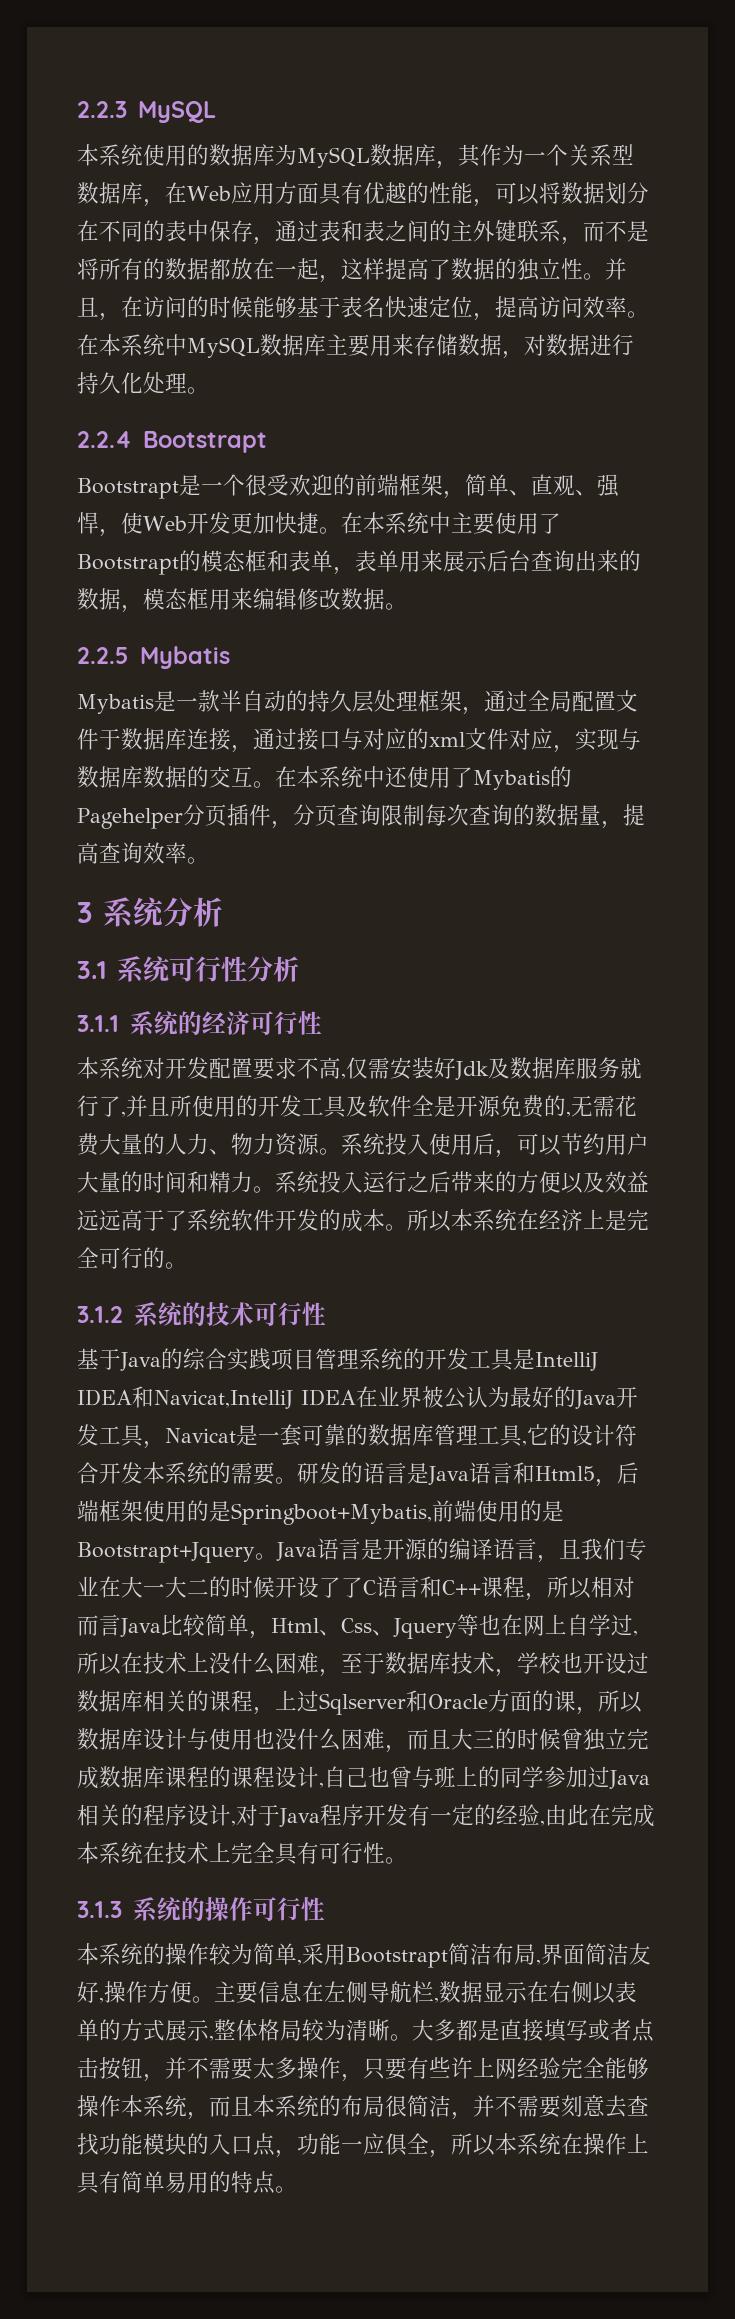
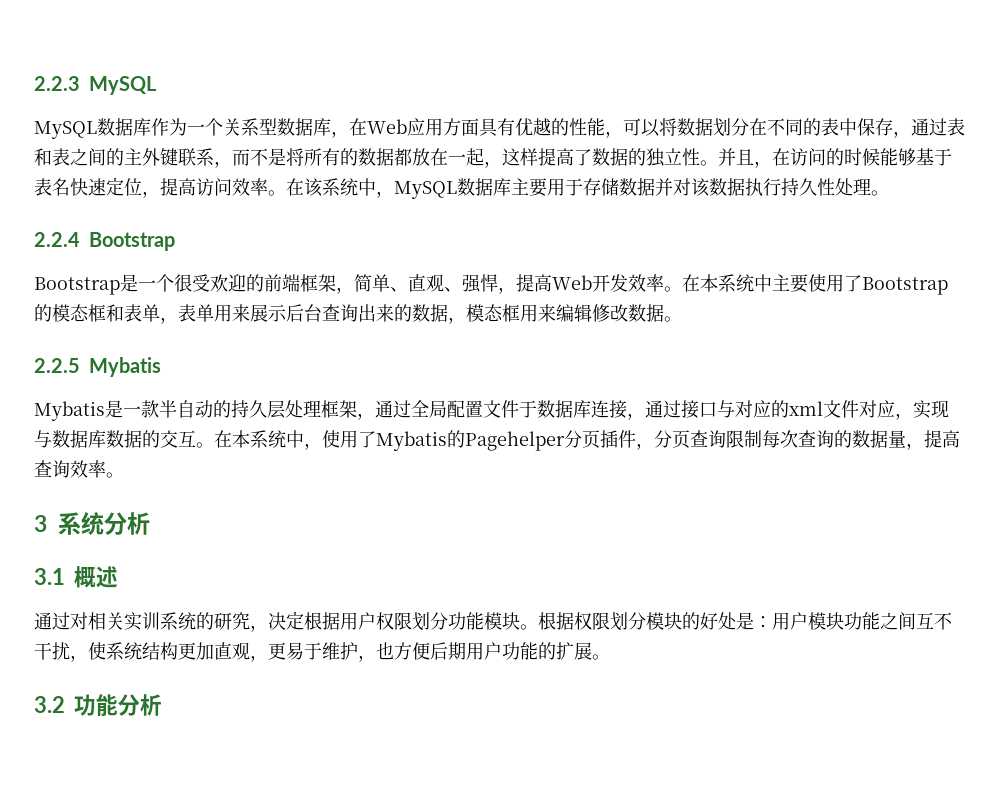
[77,144,481,169] 本系统使用的数据库为MySQL数据库，其 -> [34,118,151,139] MySQL数据库
[99,334,187,356] 本系统中 -> [304,178,394,198] 该系统中，
[392,334,414,356] 来 -> [565,178,583,196] 于
[502,334,634,359] [77,372,143,394] ，对数据进行持久化 -> [655,178,835,197] 并对该数据执行持久性
[142,431,267,453] [77,478,179,499] Bootstrapt // Bootstrapt -> [89,232,175,251] [34,277,120,295] Bootstrap // Bootstrap
[121,512,143,534] 使 -> [516,274,552,292] 提高
[230,512,319,534] 更加快捷 -> [628,274,664,292] 效率
[77,554,179,575] Bootstrapt -> [862,277,948,295] Bootstrap
[385,766,407,788] 还 -> [304,443,322,450] ，
[116,956,299,983] [77,1011,322,1036] [77,1057,642,1080] [77,1095,637,1118] [77,1133,649,1158] [77,1171,649,1194] [77,1209,649,1232] [77,1247,187,1269] [77,1302,326,1327] [77,1348,598,1371] [77,1386,638,1409] [77,1424,637,1449] [77,1462,639,1487] [77,1500,564,1525] [77,1538,647,1563] [77,1576,635,1601] [77,1614,638,1639] [77,1652,649,1677] [77,1690,642,1715] [77,1728,649,1753] [77,1766,650,1789] [77,1804,655,1827] [77,1842,407,1865] [77,1897,325,1922] [77,1943,651,1968] [77,1981,637,2004] [77,2019,654,2042] [77,2057,649,2082] [77,2095,649,2120] [77,2133,649,2158] [77,2171,297,2194] 系统可行性分析 // 3.1.1系统的经济可行性 // 本系统对开发配置要求不高,仅需安装好Jdk及数据库服务就行了,并且所使用的开发工具及软件全是开源免费的,无需花费大量的人力、物力资源。系统投入使用后，可以节约用户大量的时间和精力。系统投入运行之后带来的方便以及效益远远高于了系统软件开发的成本。所以本系统在经济上是完全可行的。 // 3.1.2系统的技术可行性 // 基于Java的综合实践项目管理系统的开发工具是IntelliJ IDEA和Navicat,IntelliJ IDEA在业界被公认为最好的Java开发工具，Navicat是一套可靠的数据库管理工具,它的设计符合开发本系统的需要。研发的语言是Java语言和Html5，后端框架使用的是Springboot+Mybatis,前端使用的是Bootstrapt+Jquery。Java语言是开源的编译语言，且我们专业在大一大二的时候开设了了C语言和C++课程，所以相对而言Java比较简单，Html、Css、Jquery等也在网上自学过,所以在技术上没什么困难，至于数据库技术，学校也开设过数据库相关的课程，上过Sqlserver和Oracle方面的课，所以数据库设计与使用也没什么困难，而且大三的时候曾独立完成数据库课程的课程设计,自己也曾与班上的同学参加过Java相关的程序设计,对于Java程序开发有一定的经验,由此在完成本系统在技术上完全具有可行性。 // 3.1.3系统的操作可行性 // 本系统的操作较为简单,采用Bootstrapt简洁布局,界面简洁友好,操作方便。主要信息在左侧导航栏,数据显示在右侧以表单的方式展示,整体格局较为清晰。大多都是直接填写或者点击按钮，并不需要太多操作，只要有些许上网经验完全能够操作本系统，而且本系统的布局很简洁，并不需要刻意去查找功能模块的入口点，功能一应俱全，所以本系统在操作上具有简单易用的特点。 -> [74,566,118,588] [34,611,952,632] [34,642,610,662] [34,694,162,716] 概述 // 通过对相关实训系统的研究，决定根据用户权限划分功能模块。根据权限划分模块的好处是：用户模块功能之间互不干扰，使系统结构更加直观，更易于维护，也方便后期用户功能的扩展。 // 3.2功能分析

